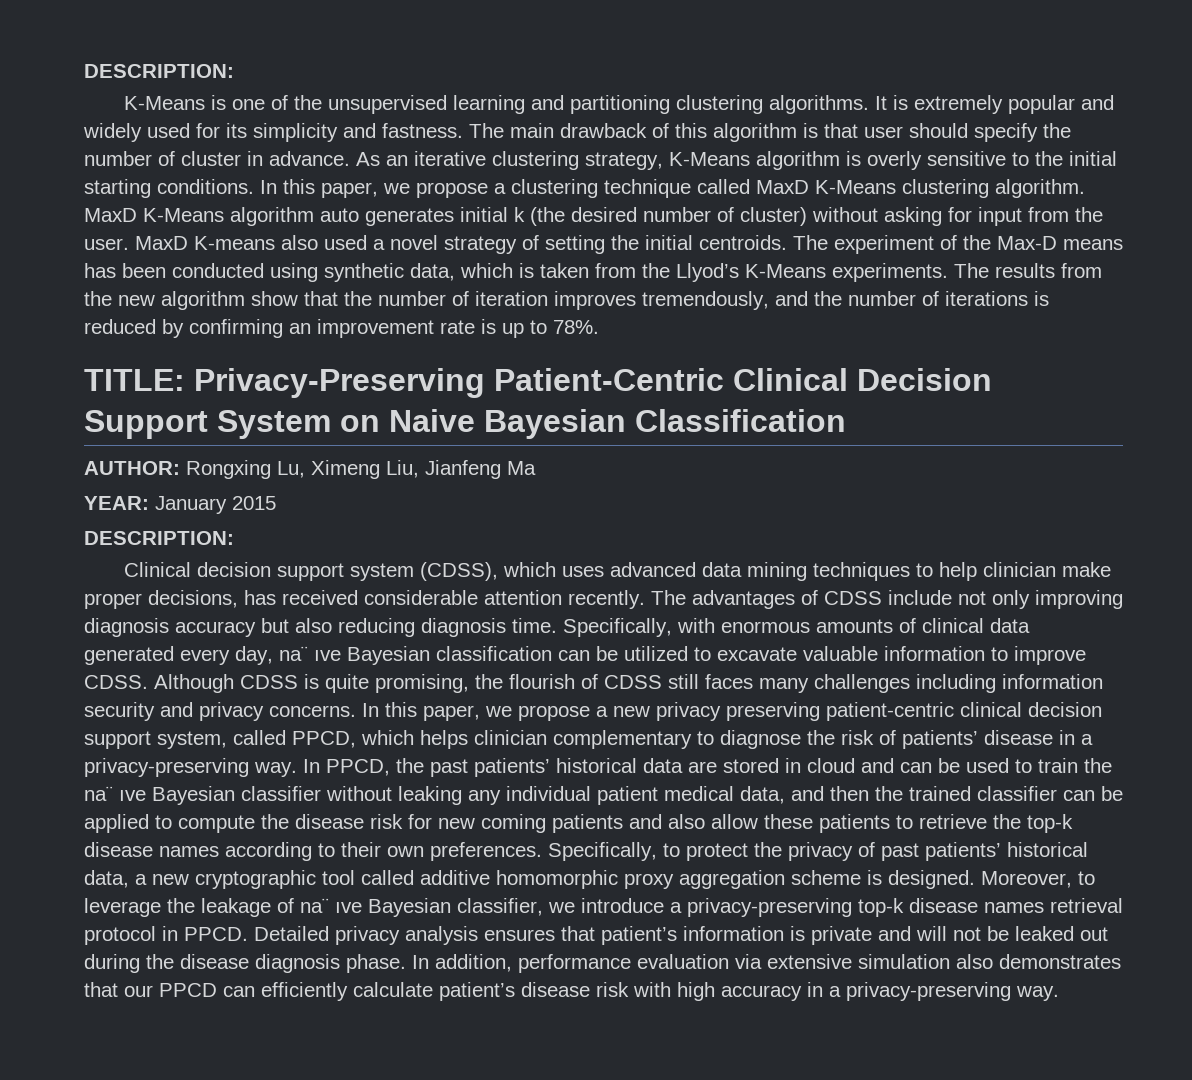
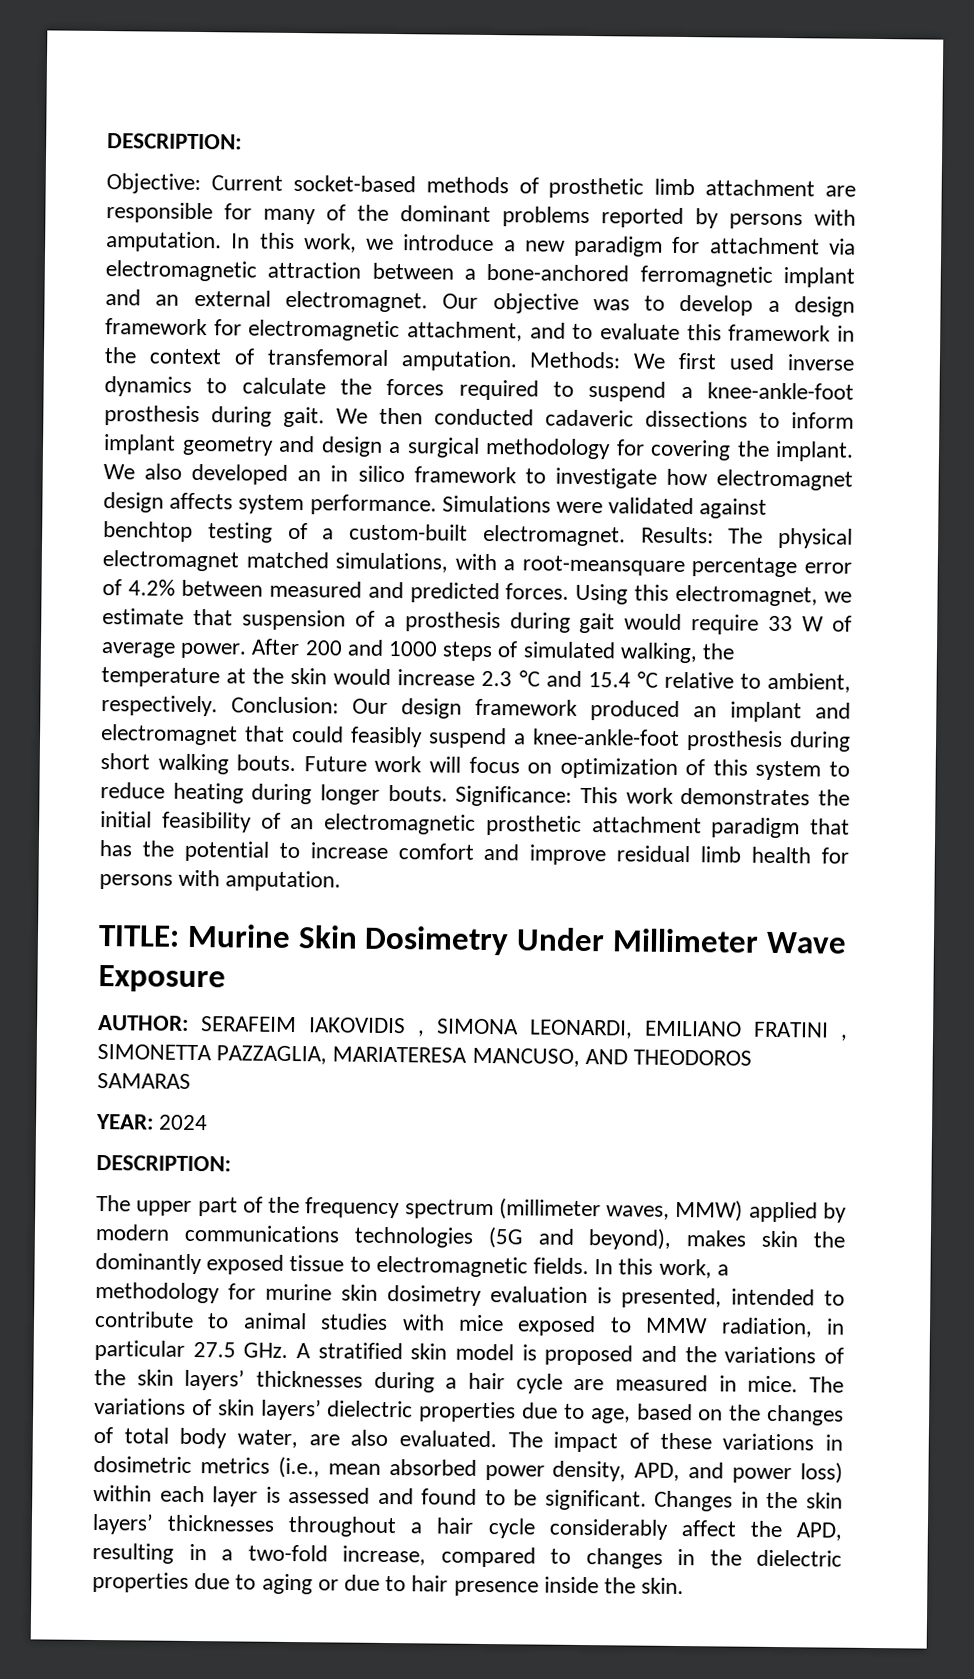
[84,64,234,78] [124,95,1115,114] [83,123,1071,142] [84,151,1117,170] [84,179,1085,198] [84,207,1103,226] [84,235,1123,254] [84,263,1102,282] [84,291,1049,310] [84,319,599,338] [84,368,992,398] [84,409,846,439] [84,460,536,479] DESCRIPTION: // K-Means is one of the unsupervised learning and partitioning clustering algorithms. It is extremely popular and widely used for its simplicity and fastness. The main drawback of this algorithm is that user should specify the number of cluster in advance. As an iterative clustering strategy, K-Means algorithm is overly sensitive to the initial starting conditions. In this paper, we propose a clustering technique called MaxD K-Means clustering algorithm. MaxD K-Means algorithm auto generates initial k (the desired number of cluster) without asking for input from the user. MaxD K-means also used a novel strategy of setting the initial centroids. The experiment of the Max-D means has been conducted using synthetic data, which is taken from the Llyod’s K-Means experiments. The results from the new algorithm show that the number of iteration improves tremendously, and the number of iterations is reduced by confirming an improvement rate is up to 78%. // TITLE: Privacy-Preserving Patient-Centric Clinical Decision Support System on Naive Bayesian Classification // AUTHOR: Rongxing Lu, Ximeng Liu, Jianfeng Ma -> [107,133,242,150] [106,173,856,199] [106,202,856,230] [106,231,856,257] [105,260,855,288] [105,289,855,317] [105,318,855,342] [104,347,855,372] [104,376,854,402] [104,405,854,429] [103,434,854,462] [103,463,854,491] [103,492,768,519] [103,521,853,549] [102,550,852,578] [102,579,852,607] [102,608,852,635] [101,638,736,664] [101,667,852,693] [101,695,851,723] [100,724,851,752] [100,753,850,781] [100,782,850,807] [100,811,850,839] [99,840,849,866] [99,869,342,892] [98,923,847,956] [98,965,226,993] [98,1015,848,1041] [97,1044,753,1067] [97,1073,191,1089] DESCRIPTION: // Objective: Current socket-based methods of prosthetic limb attachment are responsible for many of the dominant problems reported by persons with amputation. In this work, we introduce a new paradigm for attachment via electromagnetic attraction between a bone-anchored ferromagnetic implant and an external electromagnet. Our objective was to develop a design framework for electromagnetic attachment, and to evaluate this framework in the context of transfemoral amputation. Methods: We first used inverse dynamics to calculate the forces required to suspend a knee-ankle-foot prosthesis during gait. We then conducted cadaveric dissections to inform implant geometry and design a surgical methodology for covering the implant. We also developed an in silico framework to investigate how electromagnet design affects system performance. Simulations were validated against benchtop testing of a custom-built electromagnet. Results: The physical electromagnet matched simulations, with a root-meansquare percentage error of 4.2% between measured and predicted forces. Using this electromagnet, we estimate that suspension of a prosthesis during gait would require 33 W of average power. After 200 and 1000 steps of simulated walking, the temperature at the skin would increase 2.3 °C and 15.4 °C relative to ambient, respectively. Conclusion: Our design framework produced an implant and electromagnet that could feasibly suspend a knee-ankle-foot prosthesis during short walking bouts. Future work will focus on optimization of this system to reduce heating during longer bouts. Significance: This work demonstrates the initial feasibility of an electromagnetic prosthetic attachment paradigm that has the potential to increase comfort and improve residual limb health for persons with amputation. // TITLE: Murine Skin Dosimetry Under Millimeter Wave Exposure // AUTHOR: SERAFEIM IAKOVIDIS , SIMONA LEONARDI, EMILIANO FRATINI , SIMONETTA PAZZAGLIA, MARIATERESA MANCUSO, AND THEODOROS SAMARAS
[155,496,276,514] [84,531,234,545] [124,562,1112,581] [84,590,1123,609] [84,618,1030,637] [84,646,1086,665] [84,674,1103,693] [84,702,1102,721] [84,730,1093,749] [84,758,1112,777] [84,786,1123,805] [84,814,1073,833] [84,842,1088,861] [84,870,1095,889] [84,898,1123,917] [84,926,1108,945] [84,954,1121,973] [84,982,1059,1001] January 2015 // DESCRIPTION: // Clinical decision support system (CDSS), which uses advanced data mining techniques to help clinician make proper decisions, has received considerable attention recently. The advantages of CDSS include not only improving diagnosis accuracy but also reducing diagnosis time. Specifically, with enormous amounts of clinical data generated every day, na¨ ıve Bayesian classification can be utilized to excavate valuable information to improve CDSS. Although CDSS is quite promising, the flourish of CDSS still faces many challenges including information security and privacy concerns. In this paper, we propose a new privacy preserving patient-centric clinical decision support system, called PPCD, which helps clinician complementary to diagnose the risk of patients’ disease in a privacy-preserving way. In PPCD, the past patients’ historical data are stored in cloud and can be used to train the na¨ ıve Bayesian classifier without leaking any individual patient medical data, and then the trained classifier can be applied to compute the disease risk for new coming patients and also allow these patients to retrieve the top-k disease names according to their own preferences. Specifically, to protect the privacy of past patients’ historical data, a new cryptographic tool called additive homomorphic proxy aggregation scheme is designed. Moreover, to leverage the leakage of na¨ ıve Bayesian classifier, we introduce a privacy-preserving top-k disease names retrieval protocol in PPCD. Detailed privacy analysis ensures that patient’s information is private and will not be leaked out during the disease diagnosis phase. In addition, performance evaluation via extensive simulation also demonstrates that our PPCD can efficiently calculate patient’s disease risk with high accuracy in a privacy-preserving way. -> [158,1114,209,1131] [96,1154,231,1172] [96,1194,847,1223] [95,1223,845,1250] [95,1252,729,1279] [95,1281,845,1309] [94,1310,845,1338] [94,1339,844,1366] [94,1368,844,1394] [94,1397,845,1426] [93,1426,843,1453] [93,1455,843,1484] [93,1484,844,1512] [92,1512,842,1541] [92,1542,842,1569] [92,1571,685,1597] 2024 // DESCRIPTION: // The upper part of the frequency spectrum (millimeter waves, MMW) applied by modern communications technologies (5G and beyond), makes skin the dominantly exposed tissue to electromagnetic fields. In this work, a methodology for murine skin dosimetry evaluation is presented, intended to contribute to animal studies with mice exposed to MMW radiation, in particular 27.5 GHz. A stratified skin model is proposed and the variations of the skin layers’ thicknesses during a hair cycle are measured in mice. The variations of skin layers’ dielectric properties due to age, based on the changes of total body water, are also evaluated. The impact of these variations in dosimetric metrics (i.e., mean absorbed power density, APD, and power loss) within each layer is assessed and found to be significant. Changes in the skin layers’ thicknesses throughout a hair cycle considerably affect the APD, resulting in a two-fold increase, compared to changes in the dielectric properties due to aging or due to hair presence inside the skin.

